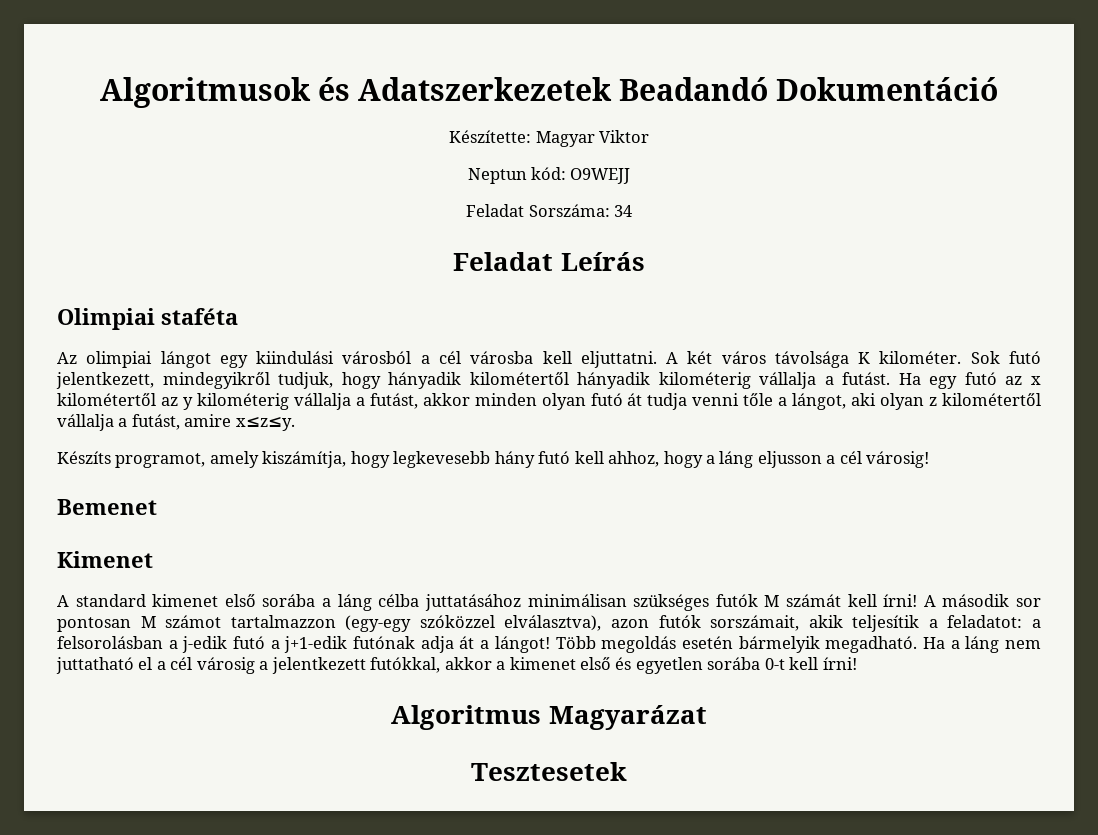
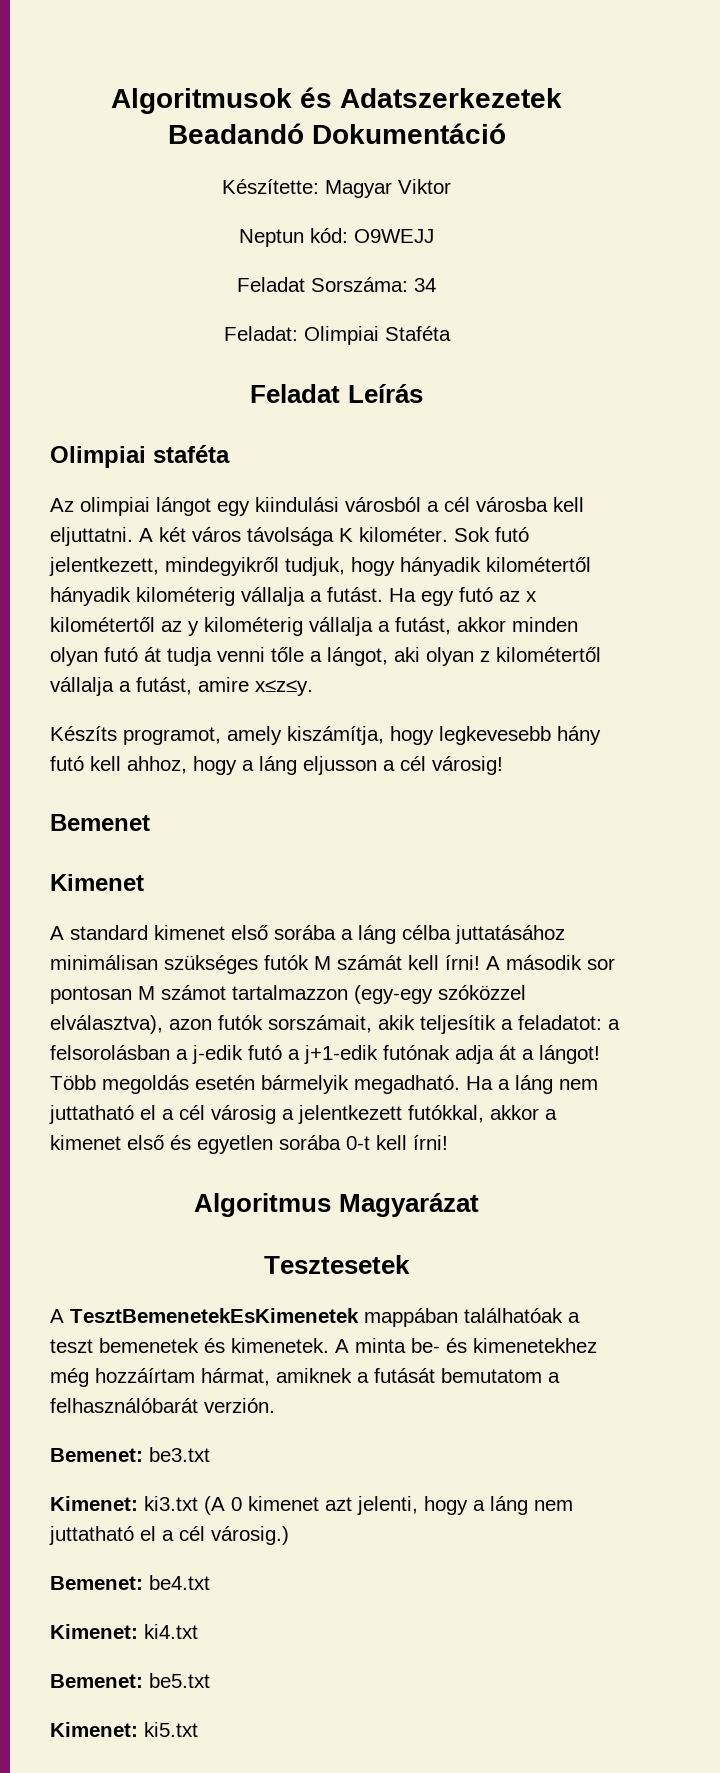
(632, 211) none -> [223,326,451,345] // Feladat: Olimpiai Staféta
(627, 771) none -> [50,1308,580,1327] [50,1338,597,1353] [50,1368,560,1387] [50,1398,275,1413] [50,1447,210,1462] [50,1496,573,1515] [49,1526,289,1545] [50,1575,210,1590] [50,1624,198,1639] [50,1673,210,1688] [50,1722,198,1737] // A TesztBemenetekEsKimenetek mappában találhatóak a teszt bemenetek és kimenetek. A minta be- és kimenetekhez még hozzáírtam hármat, amiknek a futását bemutatom a felhasználóbarát verzión. // Bemenet: be3.txt // Kimenet: ki3.txt (A 0 kimenet azt jelenti, hogy a láng nem juttatható el a cél városig.) // Bemenet: be4.txt // Kimenet: ki4.txt // Bemenet: be5.txt // Kimenet: ki5.txt

